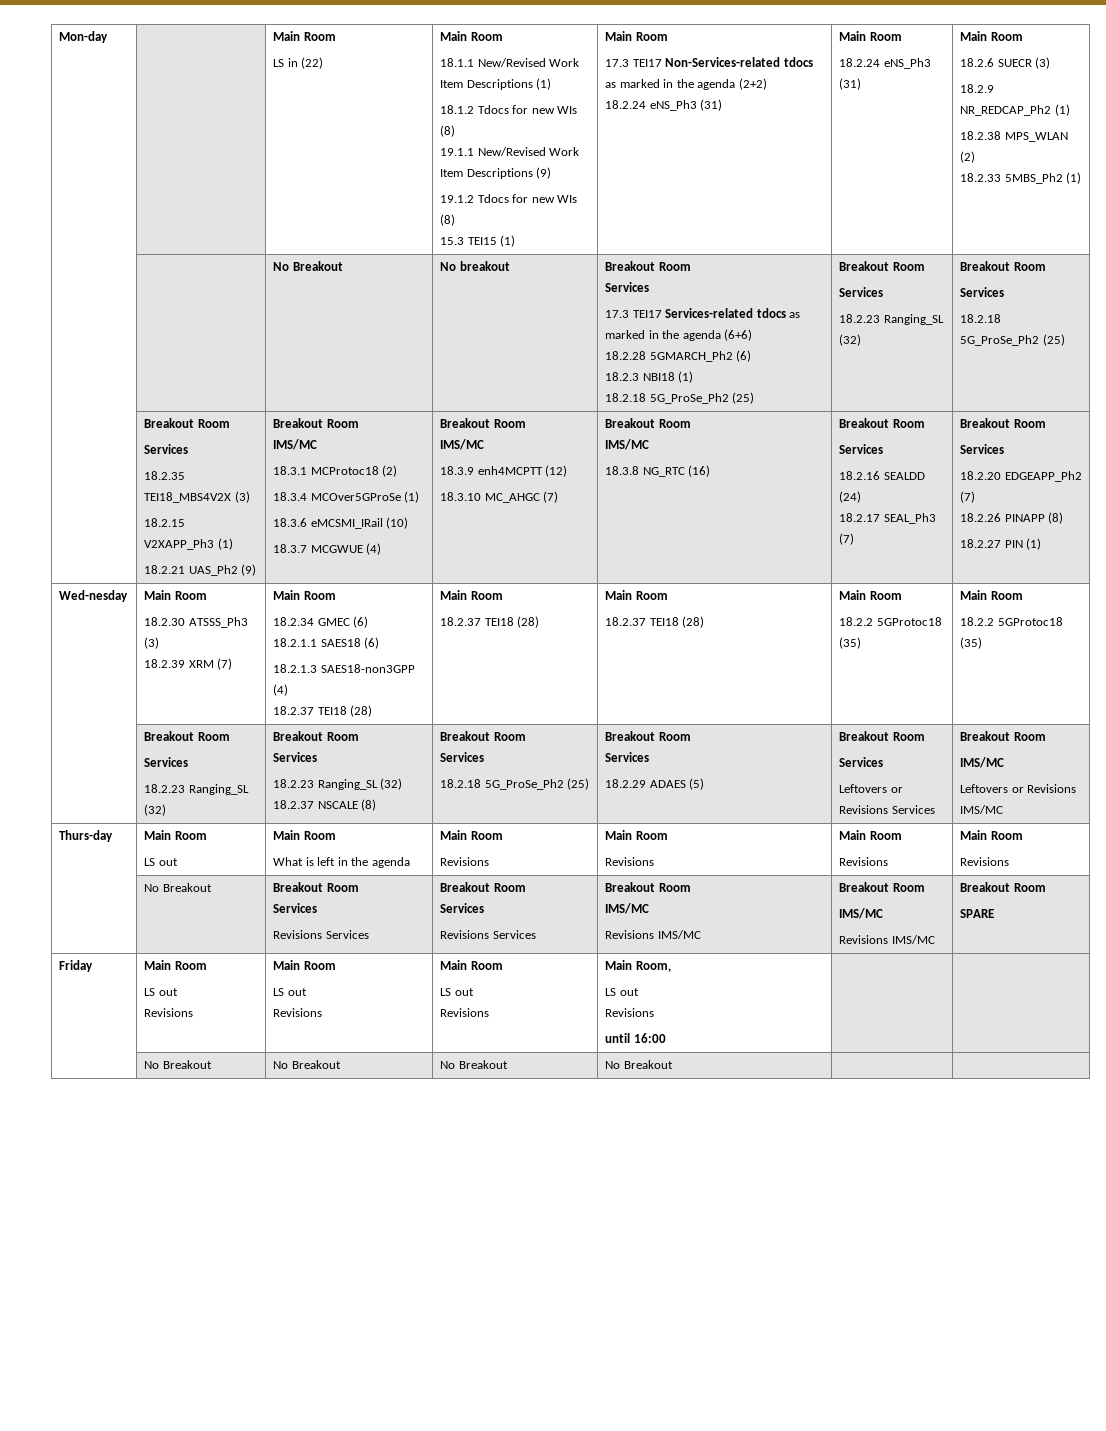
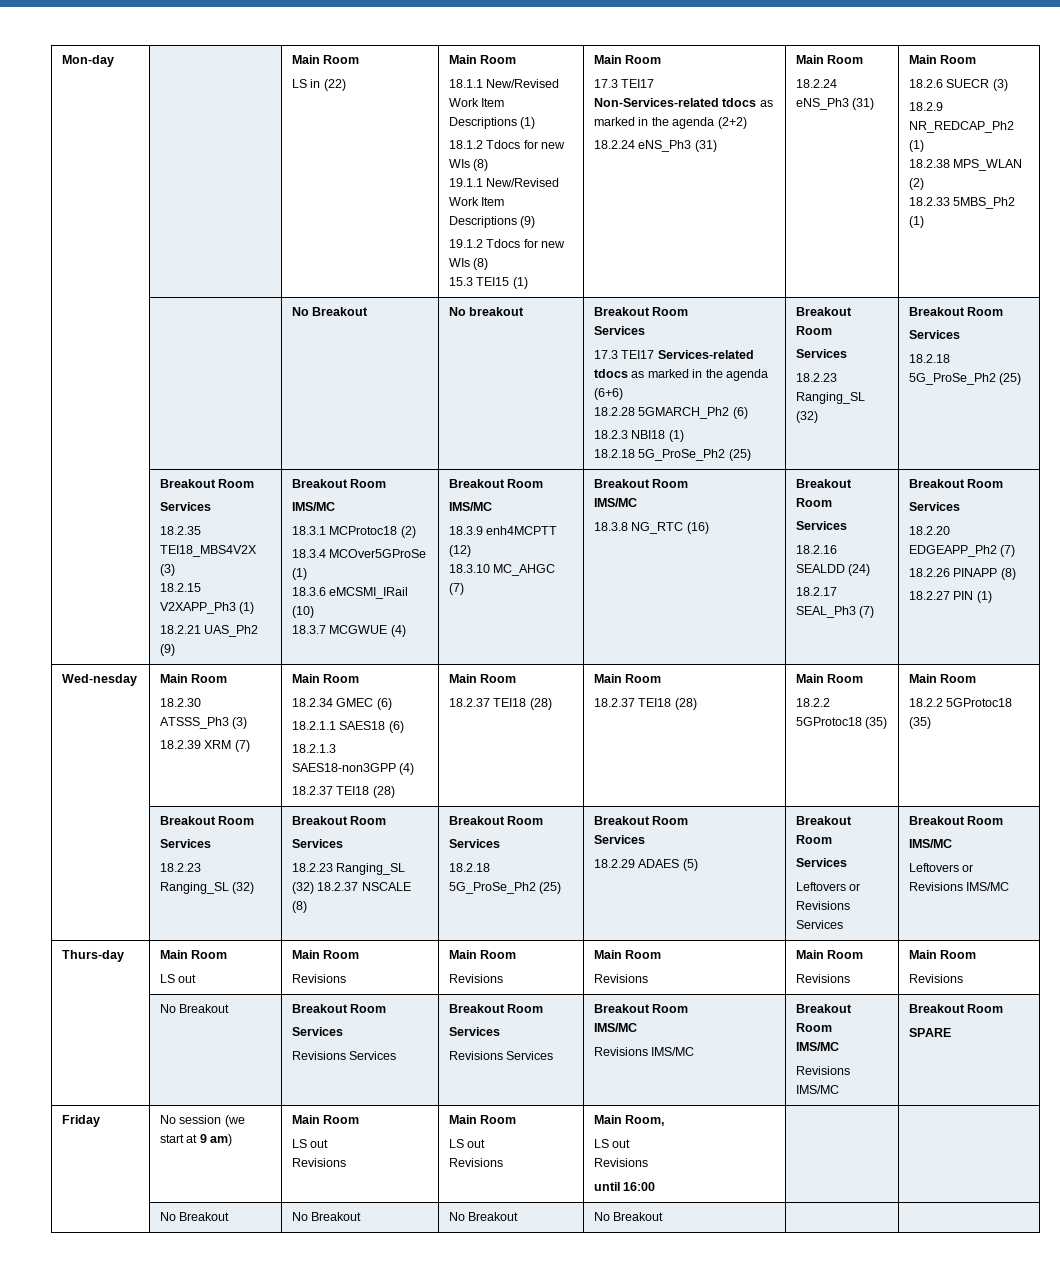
[273,857,410,868] What is left in the agenda -> [292,974,347,983] Revisions
[144,960,207,970] [144,988,178,996] [144,1008,194,1017] Main Room // LS out // Revisions -> [160,1115,245,1127] [160,1134,233,1146] No session (we start at 9 am)

